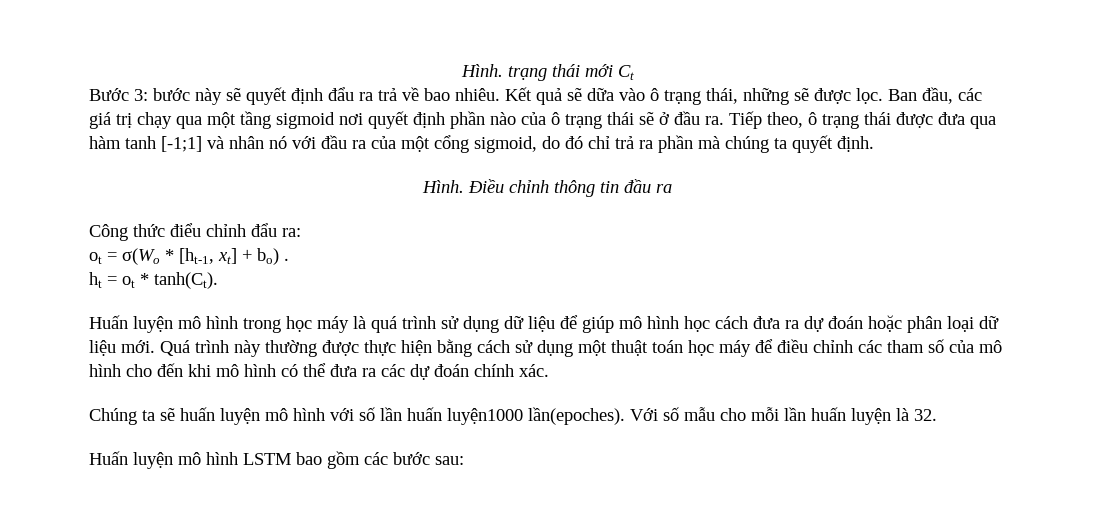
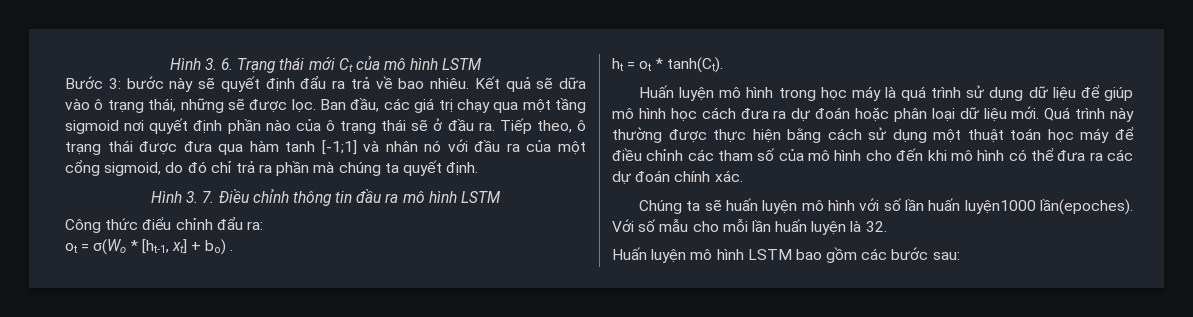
[460,64,547,81] Hình. trạng -> [169,58,277,73] Hình 3. 6. Trạng
(634, 72) none -> [355,55,483,70] của mô hình LSTM
[422,180,464,193] Hình. -> [150,191,215,203] Hình 3. 7.
(672, 188) none -> [402,191,502,203] mô hình LSTM

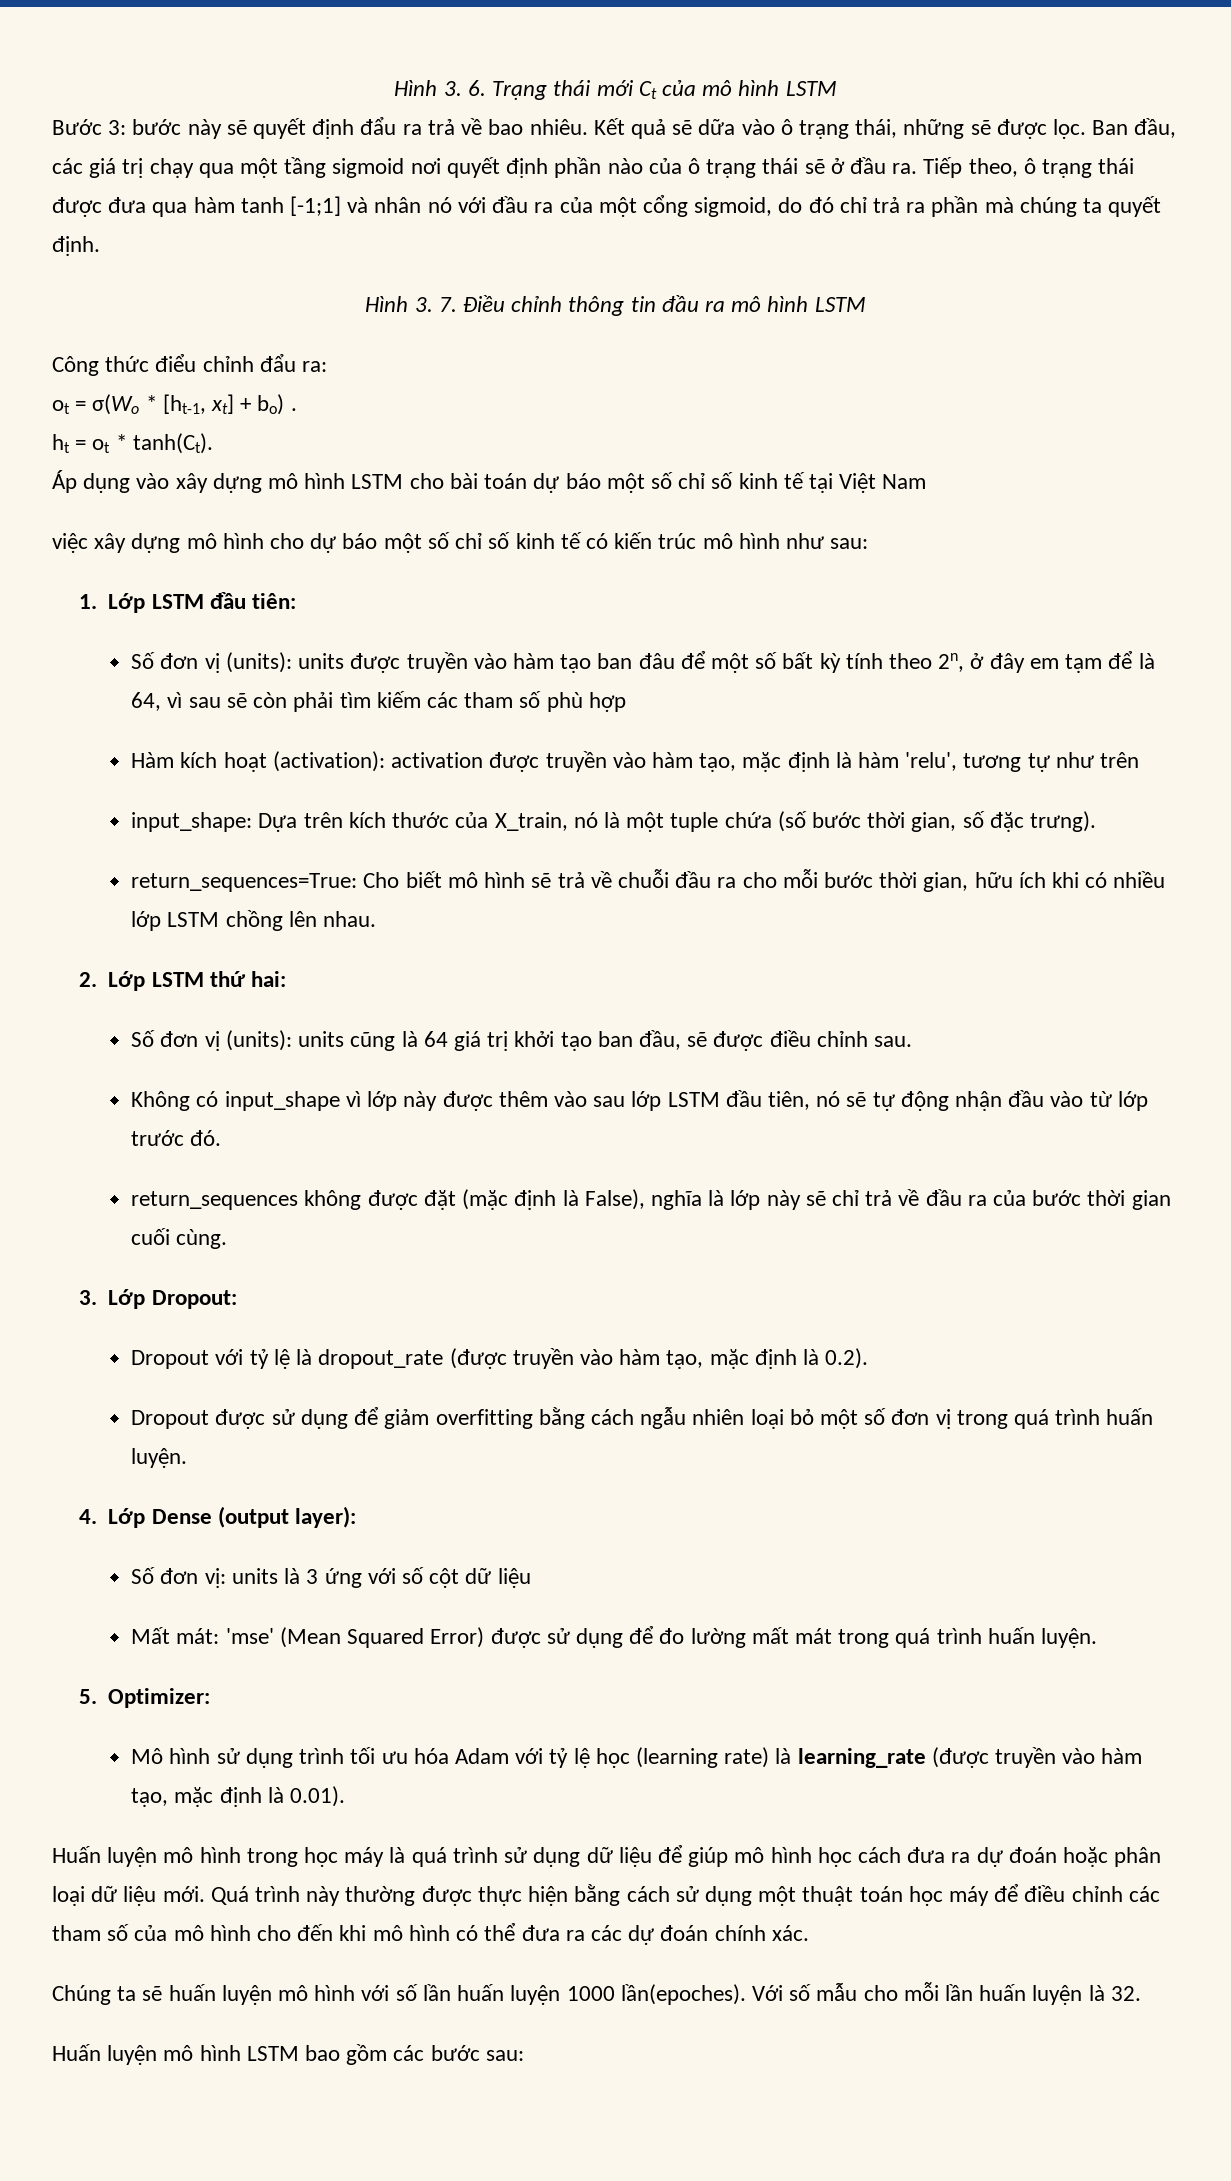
(723, 65) none -> [52,470,927,493] [52,532,869,553] [78,592,297,613] [131,651,1155,673] [131,691,626,712] [131,751,1140,772] [131,811,1097,832] [131,869,1166,892] [131,910,377,931] [78,971,287,991] [131,1030,913,1051] [131,1090,1148,1111] [131,1130,222,1146] [131,1189,1171,1210] [131,1228,228,1249] [78,1289,237,1309] [131,1348,869,1369] [131,1407,1154,1429] [131,1448,188,1468] [78,1506,357,1528] [131,1567,531,1588] [131,1626,1098,1648] [78,1688,211,1708] [131,1747,1143,1768] [131,1786,346,1807] // Áp dụng vào xây dựng mô hình LSTM cho bài toán dự báo một số chỉ số kinh tế tại Việt Nam // việc xây dựng mô hình cho dự báo một số chỉ số kinh tế có kiến trúc mô hình như sau: // 1. Lớp LSTM đầu tiên: // Số đơn vị (units): units được truyền vào hàm tạo ban đâu để một số bất kỳ tính theo 2n, ở đây em tạm để là 64, vì sau sẽ còn phải tìm kiếm các tham số phù hợp // Hàm kích hoạt (activation): activation được truyền vào hàm tạo, mặc định là hàm 'relu', tương tự như trên // input_shape: Dựa trên kích thước của X_train, nó là một tuple chứa (số bước thời gian, số đặc trưng). // return_sequences=True: Cho biết mô hình sẽ trả về chuỗi đầu ra cho mỗi bước thời gian, hữu ích khi có nhiều lớp LSTM chồng lên nhau. // 2. Lớp LSTM thứ hai: // Số đơn vị (units): units cũng là 64 giá trị khởi tạo ban đầu, sẽ được điều chỉnh sau. // Không có input_shape vì lớp này được thêm vào sau lớp LSTM đầu tiên, nó sẽ tự động nhận đầu vào từ lớp trước đó. // return_sequences không được đặt (mặc định là False), nghĩa là lớp này sẽ chỉ trả về đầu ra của bước thời gian cuối cùng. // 3. Lớp Dropout: // Dropout với tỷ lệ là dropout_rate (được truyền vào hàm tạo, mặc định là 0.2). // Dropout được sử dụng để giảm overfitting bằng cách ngẫu nhiên loại bỏ một số đơn vị trong quá trình huấn luyện. // 4. Lớp Dense (output layer): // Số đơn vị: units là 3 ứng với số cột dữ liệu // Mất mát: 'mse' (Mean Squared Error) được sử dụng để đo lường mất mát trong quá trình huấn luyện. // 5. Optimizer: // Mô hình sử dụng trình tối ưu hóa Adam với tỷ lệ học (learning rate) là learning_rate (được truyền vào hàm tạo, mặc định là 0.01).
[964,200,1036,214] luyện1000 -> [510,1985,615,2005] luyện 1000

